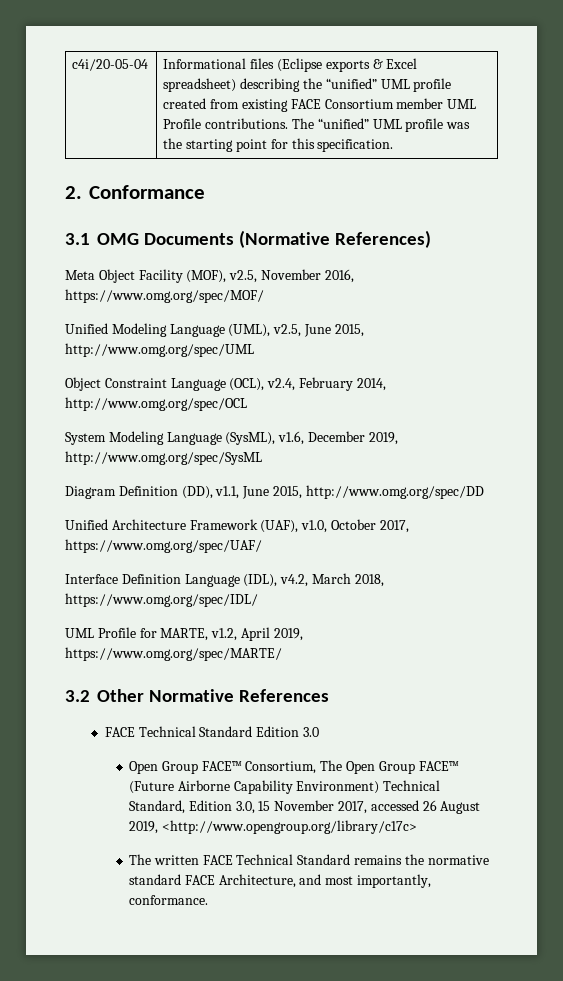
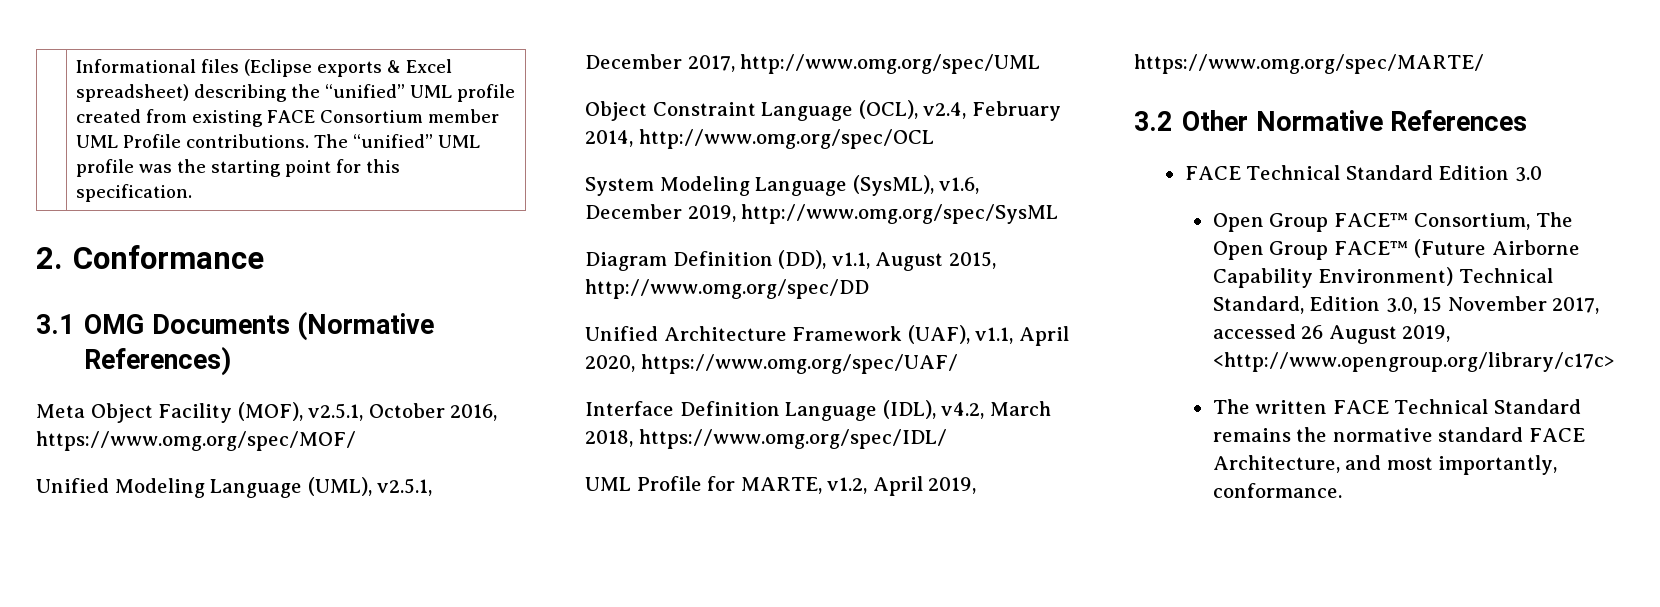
[72,59,149,71] c4i/20-05-04 -> (76, 66) none
[229,269,321,283] v2.5, November -> [308,403,445,421] v2.5.1, October
[273,324,364,337] v2.5, June 2015, -> [377,478,433,496] [585,54,735,72] v2.5.1, December 2017,
[242,486,270,499] June -> [875,252,944,271] August
[301,519,409,533] v1.0, October 2017, -> [975,326,1069,346] [585,355,635,372] v1.1, April 2020,

